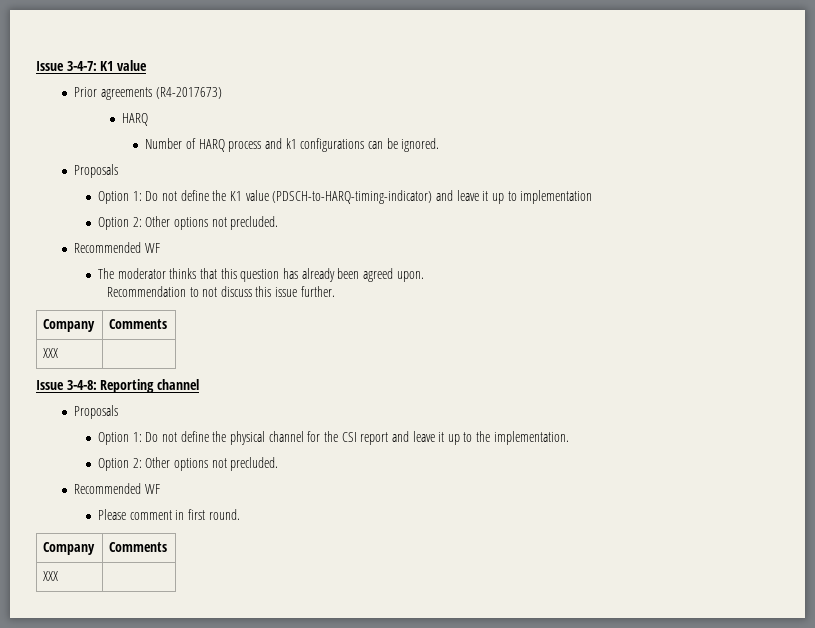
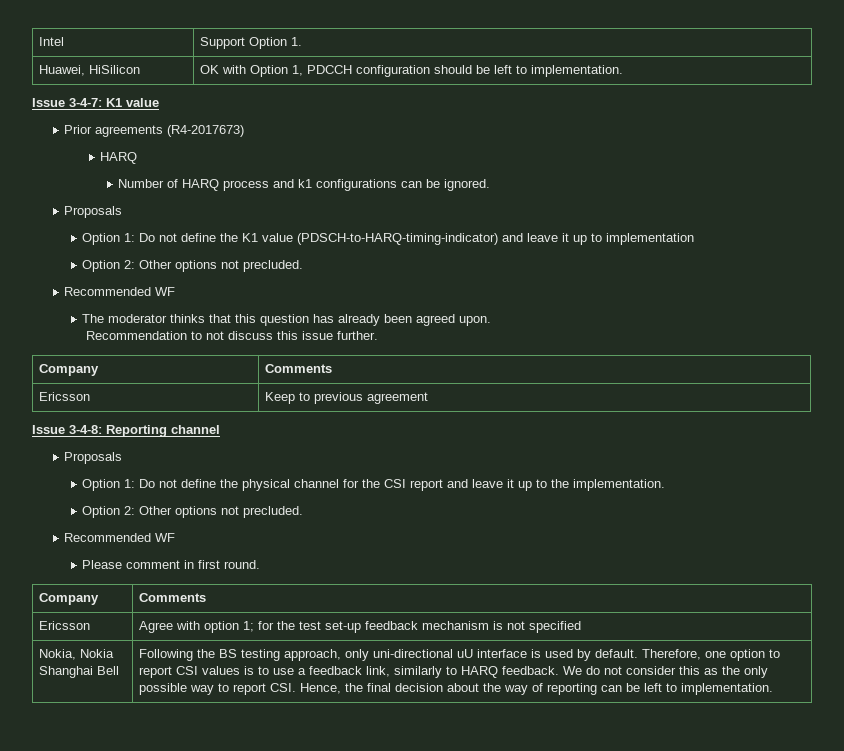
(36, 66) none -> [38,37,64,46] [199,37,302,49] [38,65,140,76] [199,65,623,77] Intel | Support Option 1. // Huawei, HiSilicon | OK with Option 1, PDCCH configuration should be left to implementation. //
[43,348,59,358] XXX | -> [38,392,90,401] [264,392,428,404] Ericsson | Keep to previous agreement
[43,571,59,581] XXX | -> [38,621,90,630] [138,621,581,633] [38,649,114,660] [38,666,119,678] [138,649,780,661] [138,666,768,678] [138,683,773,695] Ericsson | Agree with option 1; for the test set-up feedback mechanism is not specified // Nokia, Nokia Shanghai Bell | Following the BS testing approach, only uni-directional uU interface is used by default. Therefore, one option to report CSI values is to use a feedback link, similarly to HARQ feedback. We do not consider this as the only possible way to report CSI. Hence, the final decision about the way of reporting can be left to implementation.

